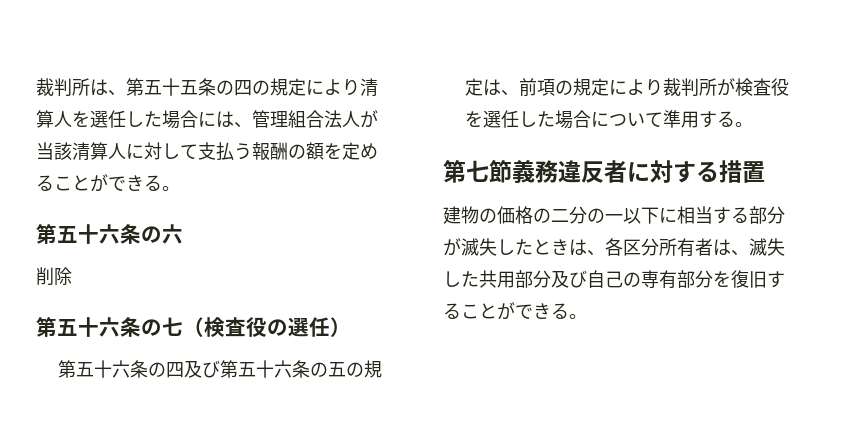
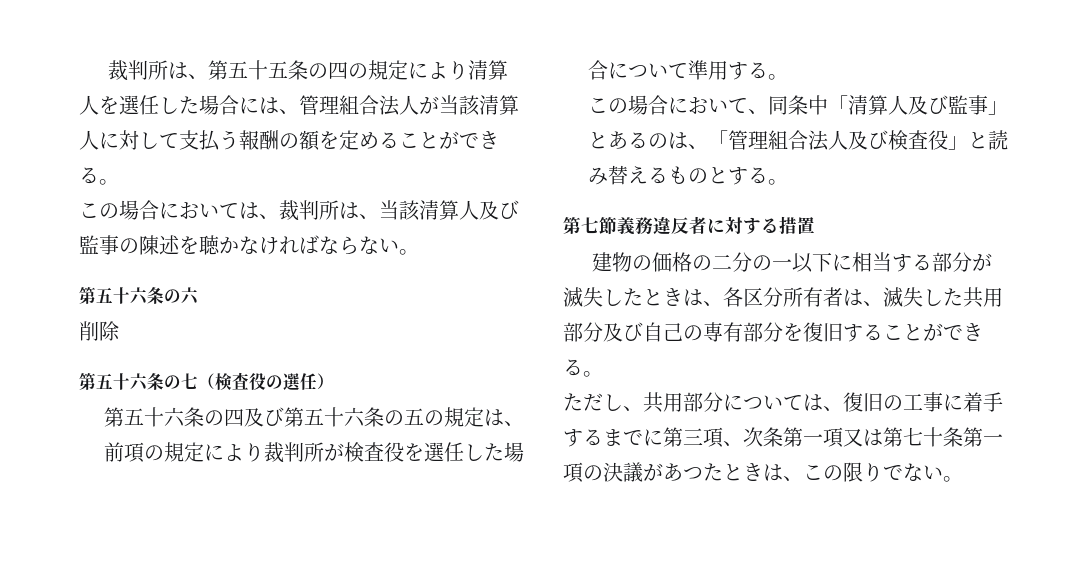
(180, 188) none -> [79,200,519,221] [79,235,419,255] // この場合においては、裁判所は、当該清算人及び監事の陳述を聴かなければならない。
(754, 124) none -> [588,95,1009,115] [588,130,1009,151] [588,165,789,185] // この場合において、同条中「清算人及び監事」とあるのは、「管理組合法人及び検査役」と読み替えるものとする。
(587, 316) none -> [563,392,1003,413] [563,427,1003,448] [563,462,963,483] // ただし、共用部分については、復旧の工事に着手するまでに第三項、次条第一項又は第七十条第一項の決議があつたときは、この限りでない。

